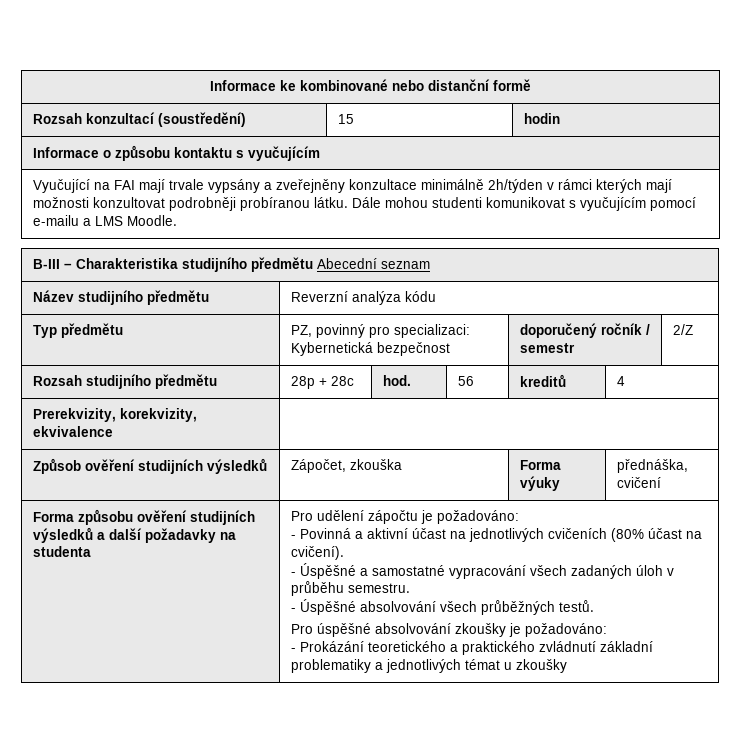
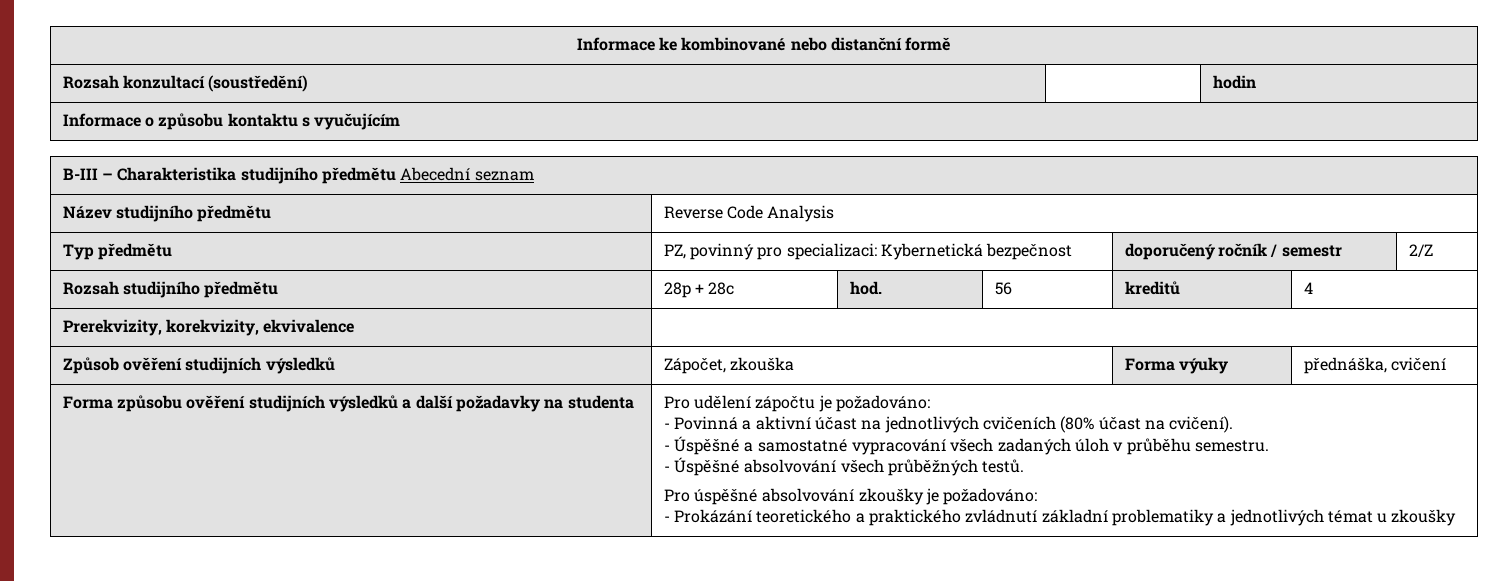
[337,114,354,124] 15 -> (309, 83) none
[32,179,672,193] [32,197,696,211] [32,215,177,226] // Vyučující na FAI mají trvale vypsány a zveřejněny konzultace minimálně 2h/týden v rámci kterých mají možnosti konzultovat podrobněji probíranou látku. Dále mohou studenti komunikovat s vyučujícím pomocí e-mailu a LMS Moodle. -> (401, 121) none
[290,291,436,305] Reverzní analýza kódu -> [663,205,835,222] Reverse Code Analysis

